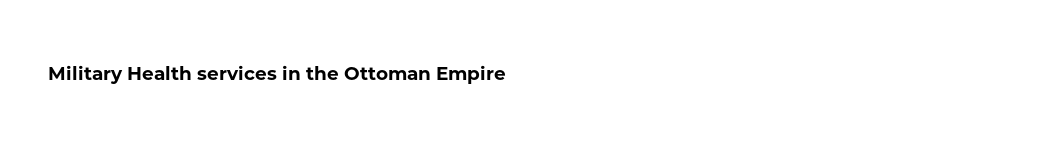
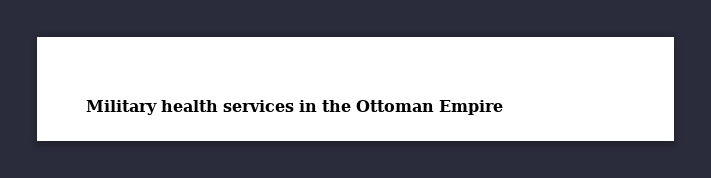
[127,66,192,80] Health -> [161,100,218,112] health

